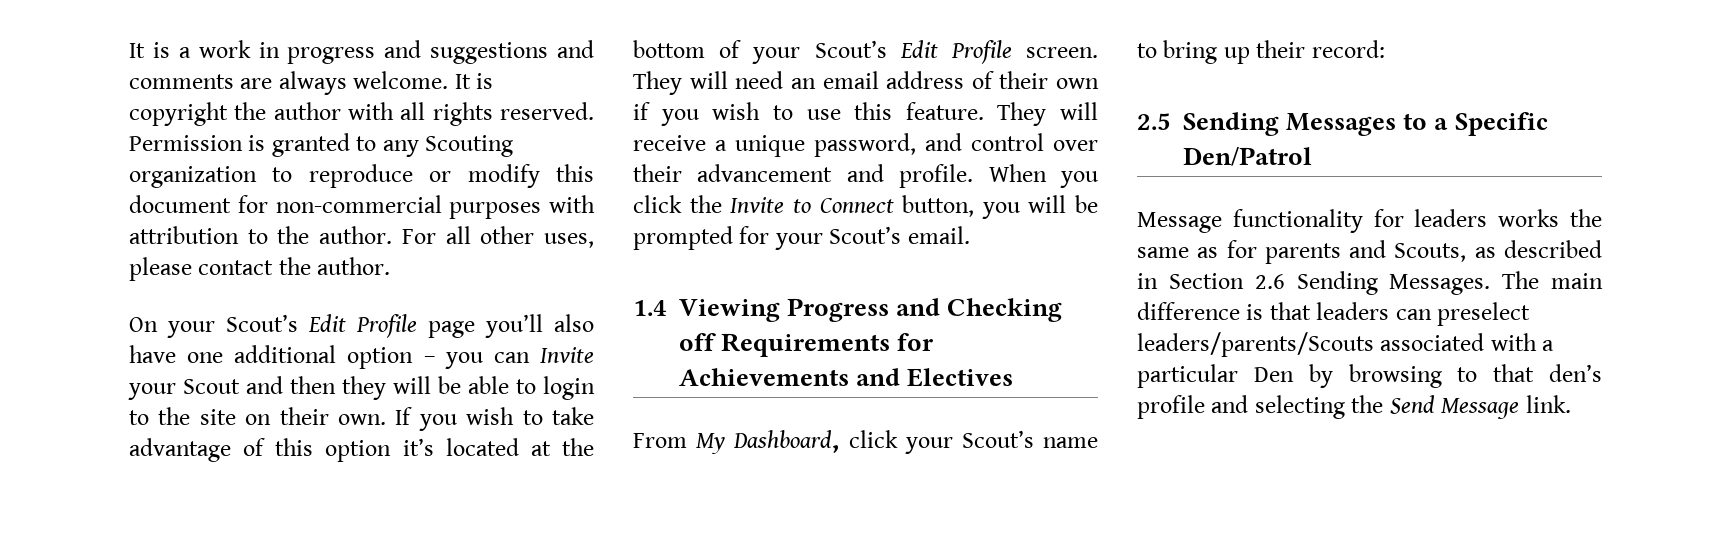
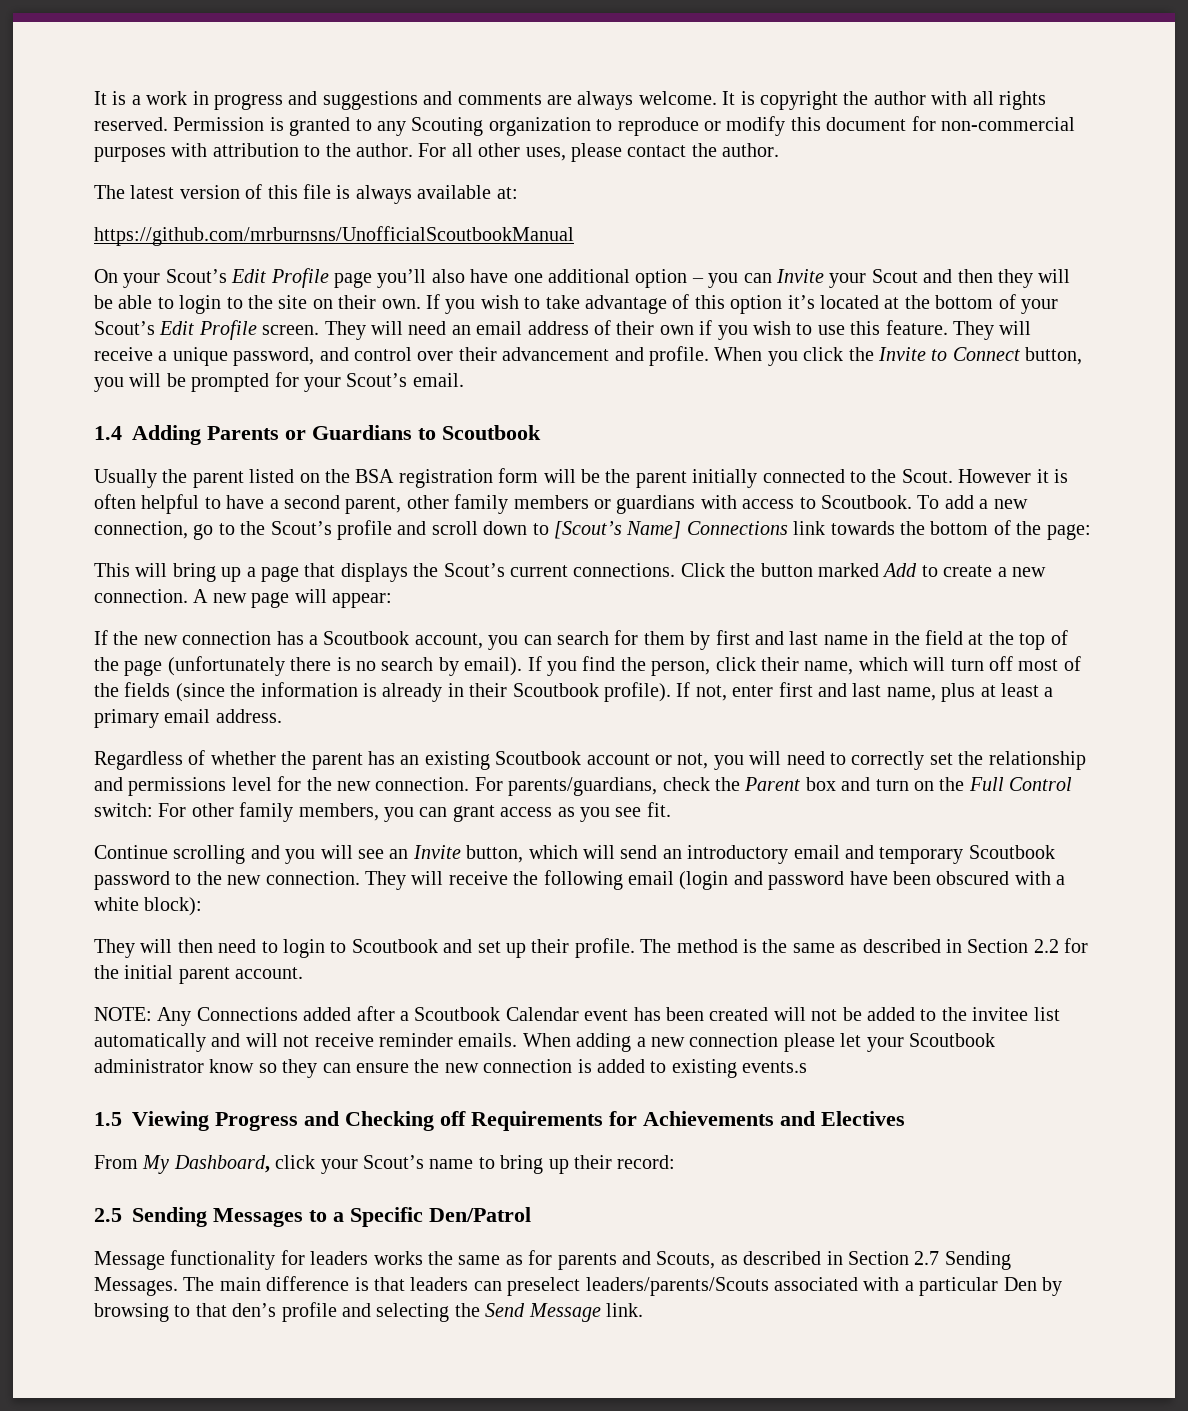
(391, 266) none -> [94,184,518,204] [94,226,574,246] // The latest version of this file is always available at: // https://github.com/mrburnsns/UnofficialScoutbookManual
(667, 308) none -> [132,425,541,445] [94,468,1068,488] [94,494,1028,514] [94,520,1091,540] [94,563,1046,582] [94,589,392,608] [94,630,1068,650] [94,656,1081,676] [94,682,1054,702] [94,709,282,728] [94,750,1086,770] [94,776,1073,796] [94,802,671,822] [94,845,1055,864] [94,870,1066,890] [94,897,203,916] [94,938,1089,958] [94,965,304,984] [94,1006,1060,1026] [94,1033,995,1052] [94,1059,808,1078] [94,1112,122,1126] Adding Parents or Guardians to Scoutbook // Usually the parent listed on the BSA registration form will be the parent initially connected to the Scout. However it is often helpful to have a second parent, other family members or guardians with access to Scoutbook. To add a new connection, go to the Scout’s profile and scroll down to [Scout’s Name] Connections link towards the bottom of the page: // This will bring up a page that displays the Scout’s current connections. Click the button marked Add to create a new connection. A new page will appear: // If the new connection has a Scoutbook account, you can search for them by first and last name in the field at the top of the page (unfortunately there is no search by email). If you find the person, click their name, which will turn off most of the fields (since the information is already in their Scoutbook profile). If not, enter first and last name, plus at least a primary email address. // Regardless of whether the parent has an existing Scoutbook account or not, you will need to correctly set the relationship and permissions level for the new connection. For parents/guardians, check the Parent box and turn on the Full Control switch: For other family members, you can grant access as you see fit. // Continue scrolling and you will see an Invite button, which will send an introductory email and temporary Scoutbook password to the new connection. They will receive the following email (login and password have been obscured with a white block): // They will then need to login to Scoutbook and set up their profile. The method is the same as described in Section 2.2 for the initial parent account. // NOTE: Any Connections added after a Scoutbook Calendar event has been created will not be added to the invitee list automatically and will not receive reminder emails. When adding a new connection please let your Scoutbook administrator know so they can ensure the new connection is added to existing events.s // 1.5
[1254,274,1285,289] 2.6 -> [914,1251,940,1265] 2.7

